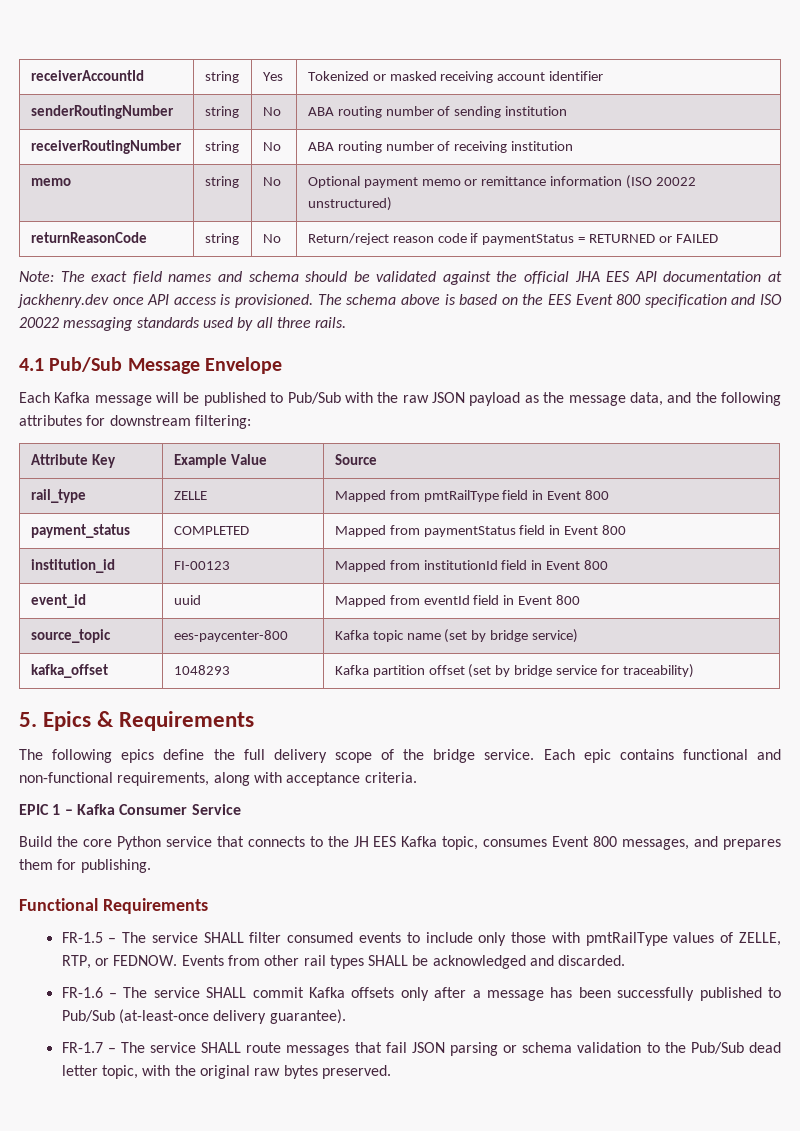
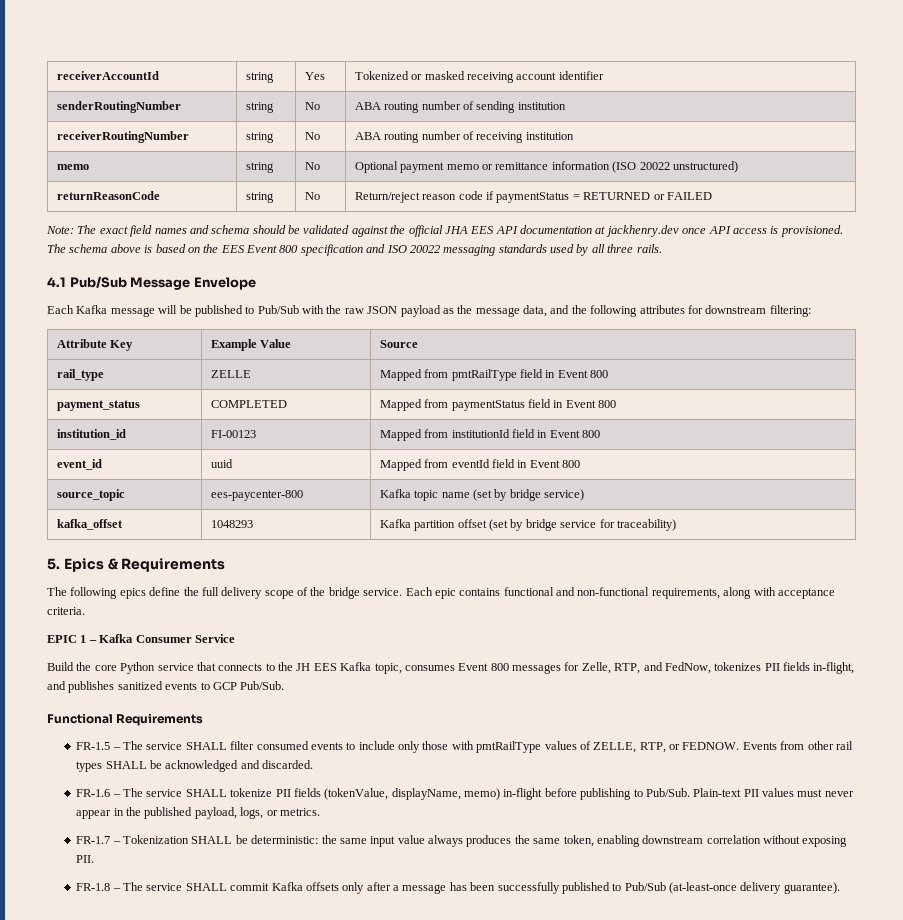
[622,836,782,850] [19,859,151,873] messages, and prepares them for publishing. -> [512,662,855,674] [47,681,285,693] messages for Zelle, RTP, and FedNow, tokenizes PII fields in-flight, and publishes sanitized events to GCP Pub/Sub.
(247, 992) none -> [230,788,854,800] [76,807,320,819] [76,835,848,847] [76,855,95,863] [76,882,227,891] tokenize PII fields (tokenValue, displayName, memo) in-flight before publishing to Pub/Sub. Plain-text PII values must never appear in the published payload, logs, or metrics. // FR-1.7 – Tokenization SHALL be deterministic: the same input value always produces the same token, enabling downstream correlation without exposing PII. // FR-1.8 – The service SHALL
[61,1042,782,1056] [61,1065,391,1079] // FR-1.7 – The service SHALL route messages that fail JSON parsing or schema validation to the Pub/Sub dead letter topic, with the original raw bytes preserved. -> (840, 888) none

